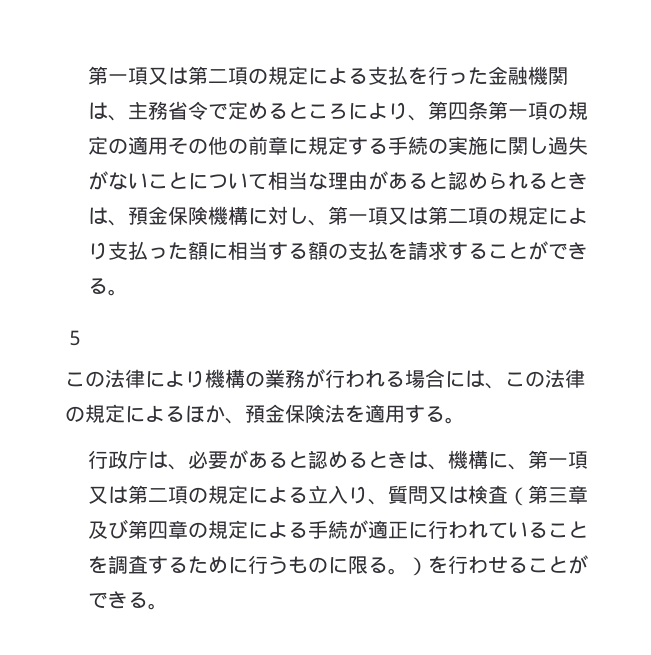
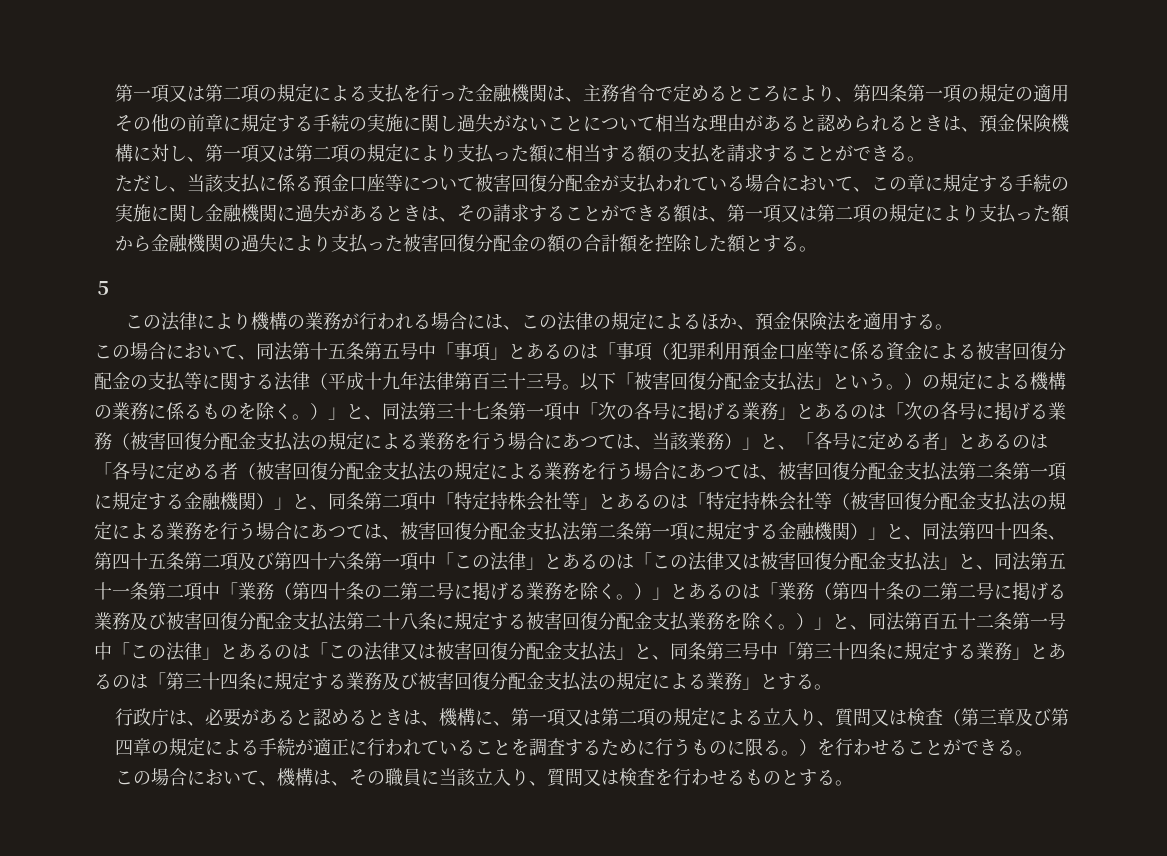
(128, 292) none -> [114,173,1069,193] [114,203,1070,223] [114,234,817,253] // ただし、当該支払に係る預金口座等について被害回復分配金が支払われている場合において、この章に規定する手続の実施に関し金融機関に過失があるときは、その請求することができる額は、第一項又は第二項の規定により支払った額から金融機関の過失により支払った被害回復分配金の額の合計額を控除した額とする。
(465, 420) none -> [94,342,1066,361] [94,371,1066,391] [94,402,1066,421] [94,431,1048,451] [94,461,1066,481] [94,491,1066,511] [94,521,1066,541] [94,552,1066,571] [94,582,1066,601] [94,611,1066,631] [94,641,1066,661] [94,671,832,691] // この場合において、同法第十五条第五号中「事項」とあるのは「事項（犯罪利用預金口座等に係る資金による被害回復分配金の支払等に関する法律（平成十九年法律第百三十三号。以下「被害回復分配金支払法」という。）の規定による機構の業務に係るものを除く。）」と、同法第三十七条第一項中「次の各号に掲げる業務」とあるのは「次の各号に掲げる業務（被害回復分配金支払法の規定による業務を行う場合にあつては、当該業務）」と、「各号に定める者」とあるのは「各号に定める者（被害回復分配金支払法の規定による業務を行う場合にあつては、被害回復分配金支払法第二条第一項に規定する金融機関）」と、同条第二項中「特定持株会社等」とあるのは「特定持株会社等（被害回復分配金支払法の規定による業務を行う場合にあつては、被害回復分配金支払法第二条第一項に規定する金融機関）」と、同法第四十四条、第四十五条第二項及び第四十六条第一項中「この法律」とあるのは「この法律又は被害回復分配金支払法」と、同法第五十一条第二項中「業務（第四十条の二第二号に掲げる業務を除く。）」とあるのは「業務（第四十条の二第二号に掲げる業務及び被害回復分配金支払法第二十八条に規定する被害回復分配金支払業務を除く。）」と、同法第百五十二条第一号中「この法律」とあるのは「この法律又は被害回復分配金支払法」と、同条第三号中「第三十四条に規定する業務」とあるのは「第三十四条に規定する業務及び被害回復分配金支払法の規定による業務」とする。
(168, 606) none -> [114,768,853,787] // この場合において、機構は、その職員に当該立入り、質問又は検査を行わせるものとする。

